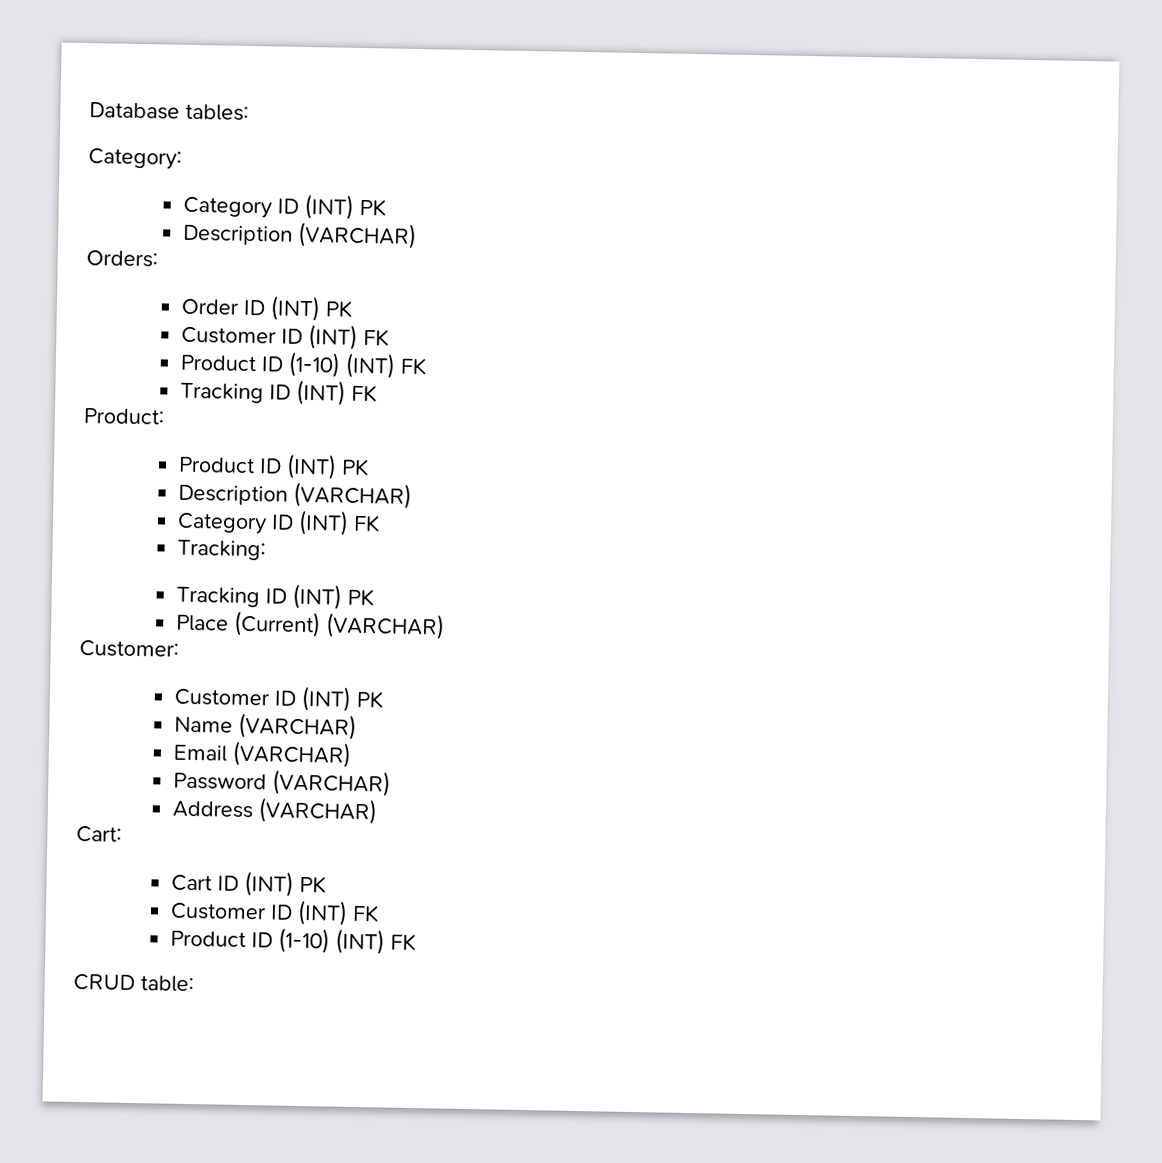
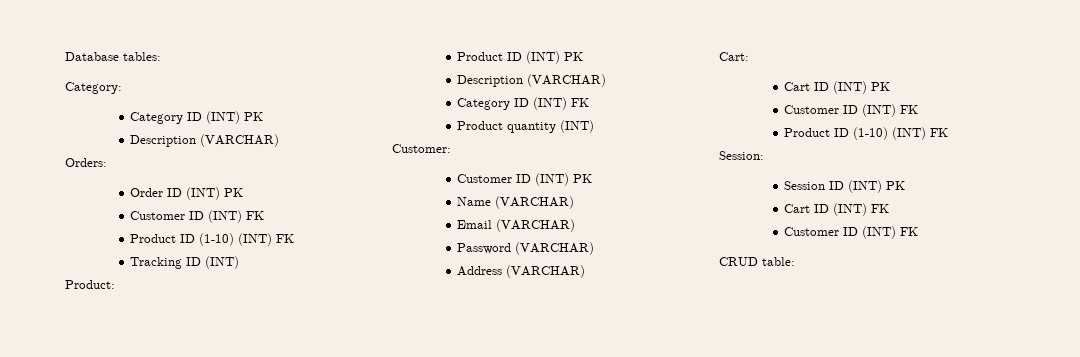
[350,384,377,403] FK -> (240, 262) none
[176,539,266,561] [175,583,374,610] [175,610,445,640] Tracking: // Tracking ID (INT) PK // Place (Current) (VARCHAR) -> [457,120,595,133] Product quantity (INT)
(416, 942) none -> [719,151,764,160] [784,180,906,193] [784,203,890,216] [784,226,919,239] // Session: // Session ID (INT) PK // Cart ID (INT) FK // Customer ID (INT) FK

